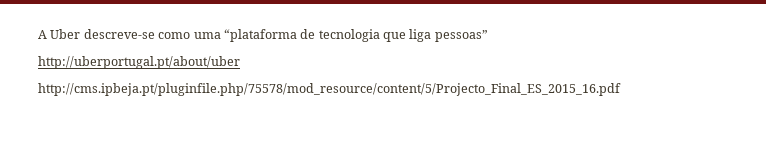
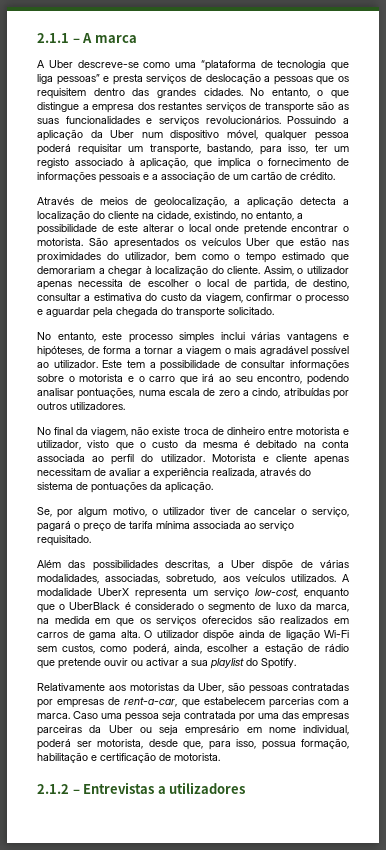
(38, 34) none -> [37,33,137,43] 2.1.1 – A marca //
[38,56,240,69] [38,83,621,96] // http://uberportugal.pt/about/uber // http://cms.ipbeja.pt/pluginfile.php/75578/mod_resource/content/5/Projecto_Final_ES_2015_16.pdf -> [103,73,349,85] [37,88,349,99] [37,101,349,113] [37,116,349,126] [37,129,349,141] [37,144,349,155] [37,157,349,169] [37,171,335,183] [37,196,349,208] [37,210,303,221] [37,224,349,235] [37,237,349,249] [37,252,349,263] [37,265,349,276] [37,279,350,290] [37,293,350,304] [37,307,274,318] [37,332,349,343] [37,346,349,357] [37,359,349,371] [37,374,349,385] [37,387,350,399] [37,402,125,410] [37,426,349,437] [37,440,350,451] [37,454,349,465] [37,468,311,479] [37,481,213,493] [37,507,349,518] [37,521,294,532] [37,535,91,546] [37,559,349,571] [37,574,350,584] [37,588,349,599] [37,602,349,613] [37,615,349,627] [37,629,349,641] [37,643,350,655] [37,658,296,669] [37,682,349,694] [37,697,349,708] [37,711,349,722] [37,725,349,736] [37,738,349,750] [37,752,220,763] [37,782,246,794] e presta serviços de deslocação a pessoas que os requisitem dentro das grandes cidades. No entanto, o que distingue a empresa dos restantes serviços de transporte são as suas funcionalidades e serviços revolucionários. Possuindo a aplicação da Uber num dispositivo móvel, qualquer pessoa poderá requisitar um transporte, bastando, para isso, ter um registo associado à aplicação, que implica o fornecimento de informações pessoais e a associação de um cartão de crédito. // Através de meios de geolocalização, a aplicação detecta a localização do cliente na cidade, existindo, no entanto, a possibilidade de este alterar o local onde pretende encontrar o motorista. São apresentados os veículos Uber que estão nas proximidades do utilizador, bem como o tempo estimado que demorariam a chegar à localização do cliente. Assim, o utilizador apenas necessita de escolher o local de partida, de destino, consultar a estimativa do custo da viagem, confirmar o processo e aguardar pela chegada do transporte solicitado. // No entanto, este processo simples inclui várias vantagens e hipóteses, de forma a tornar a viagem o mais agradável possível ao utilizador. Este tem a possibilidade de consultar informações sobre o motorista e o carro que irá ao seu encontro, podendo analisar pontuações, numa escala de zero a cindo, atribuídas por outros utilizadores. // No final da viagem, não existe troca de dinheiro entre motorista e utilizador, visto que o custo da mesma é debitado na conta associada ao perfil do utilizador. Motorista e cliente apenas necessitam de avaliar a experiência realizada, através do sistema de pontuações da aplicação. // Se, por algum motivo, o utilizador tiver de cancelar o serviço, pagará o preço de tarifa mínima associada ao serviço requisitado. // Além das possibilidades descritas, a Uber dispõe de várias modalidades, associadas, sobretudo, aos veículos utilizados. A modalidade UberX representa um serviço low-cost, enquanto que o UberBlack é considerado o segmento de luxo da marca, na medida em que os serviços oferecidos são realizados em carros de gama alta. O utilizador dispõe ainda de ligação Wi-Fi sem custos, como poderá, ainda, escolher a estação de rádio que pretende ouvir ou activar a sua playlist do Spotify. // Relativamente aos motoristas da Uber, são pessoas contratadas por empresas de rent-a-car, que estabelecem parcerias com a marca. Caso uma pessoa seja contratada por uma das empresas parceiras da Uber ou seja empresário em nome individual, poderá ser motorista, desde que, para isso, possua formação, habilitação e certificação de motorista. // 2.1.2 – Entrevistas a utilizadores

